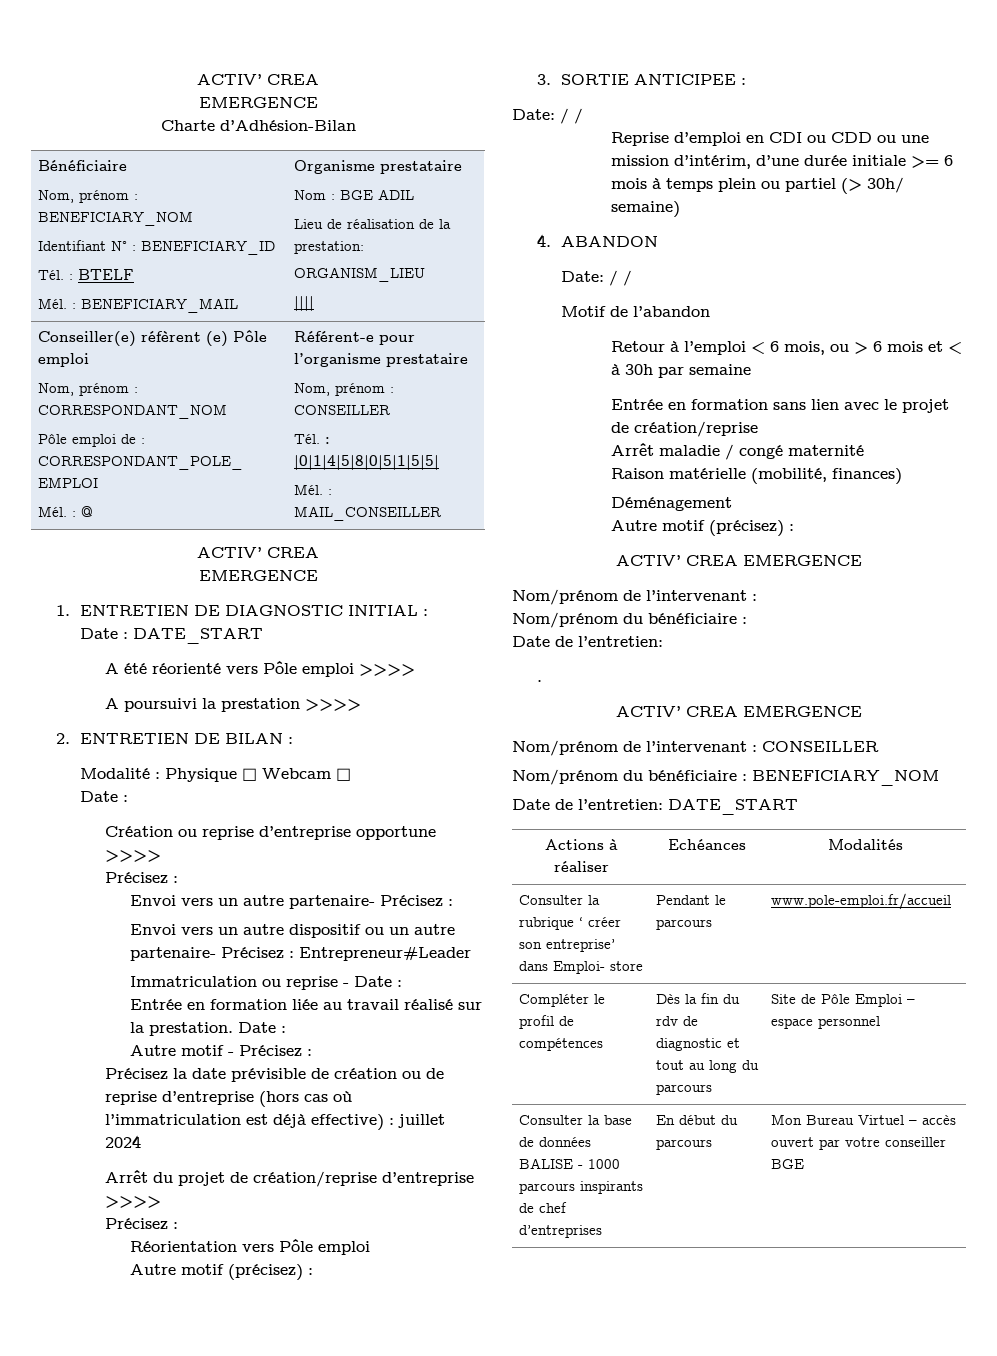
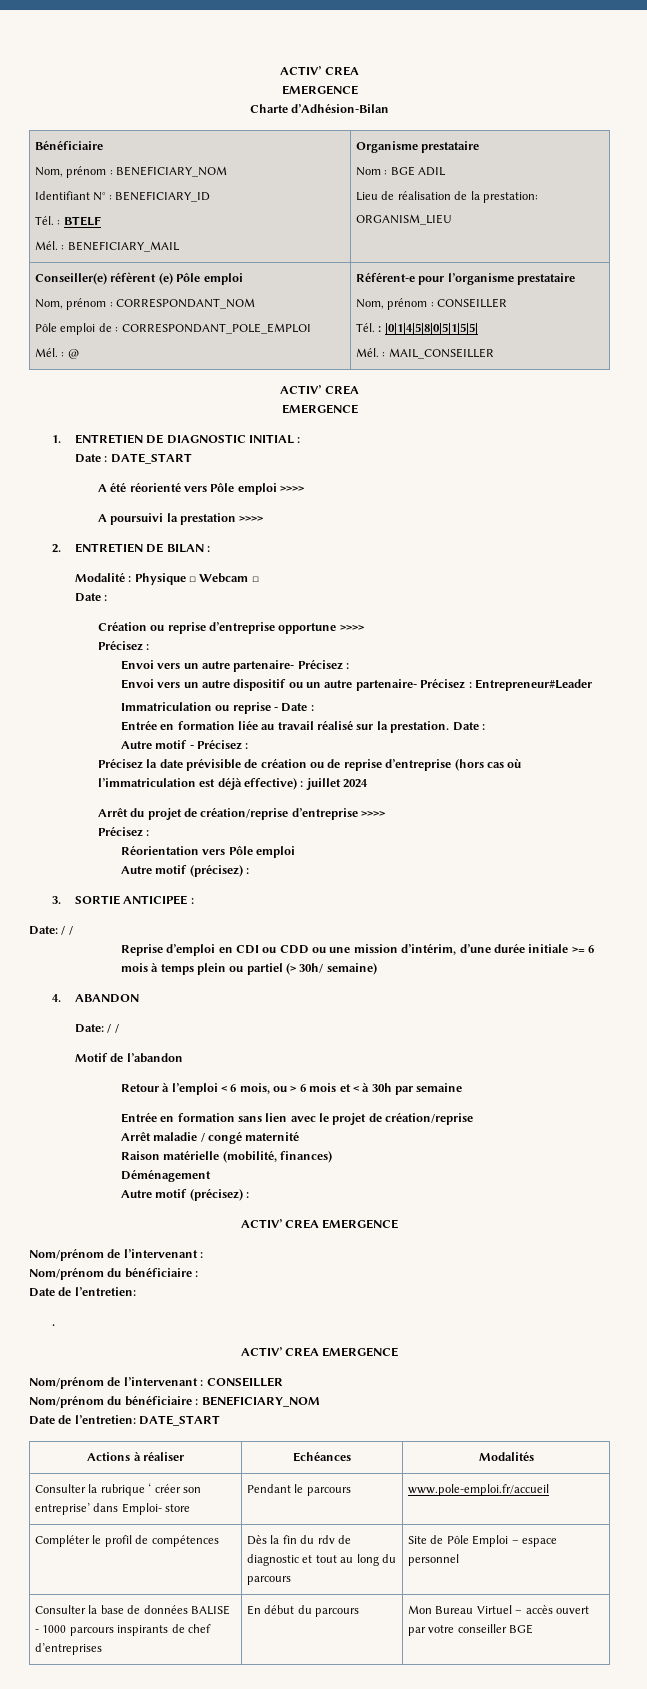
[293,296,314,311] // |||| -> (453, 219) none

